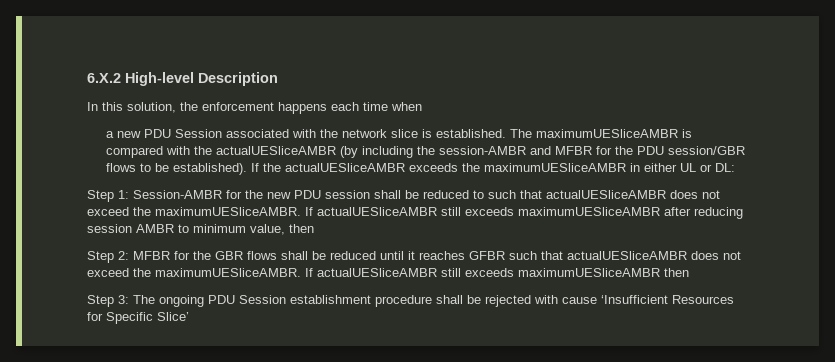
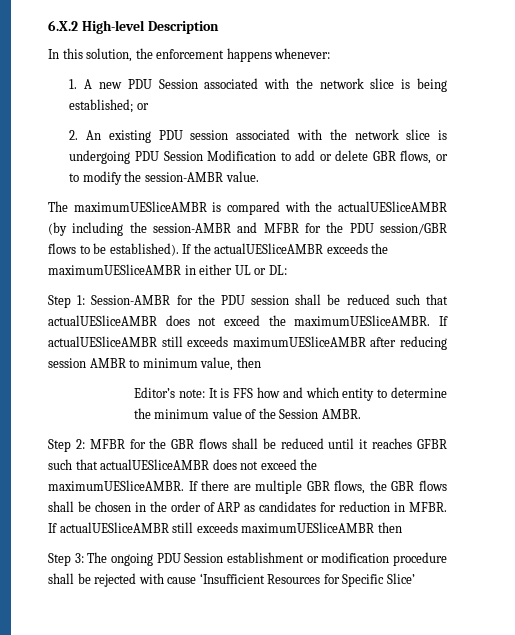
[331,102,422,111] [106,131,115,138] each time when // a -> [274,48,331,59] [69,79,93,89] whenever: // 1. A
[436,129,507,138] established. -> [416,78,447,92] [69,99,149,113] [69,129,448,143] [69,150,449,164] [69,171,259,185] being established; or // 2. An existing PDU session associated with the network slice is undergoing PDU Session Modification to add or delete GBR flows, or to modify the session-AMBR value. //
[267,192,291,199] new -> (215, 299) none
[473,190,484,199] to -> (390, 299) none
(314, 228) none -> [133,387,448,401] [133,408,361,419] // Editor’s note: It is FFS how and which entity to determine the minimum value of the Session AMBR.
(313, 272) none -> [201,480,447,494] [48,501,447,512] [48,523,57,533] there are multiple GBR flows, the GBR flows shall be chosen in the order of ARP as candidates for reduction in MFBR. If
(371, 299) none -> [306,552,390,563] or modification

